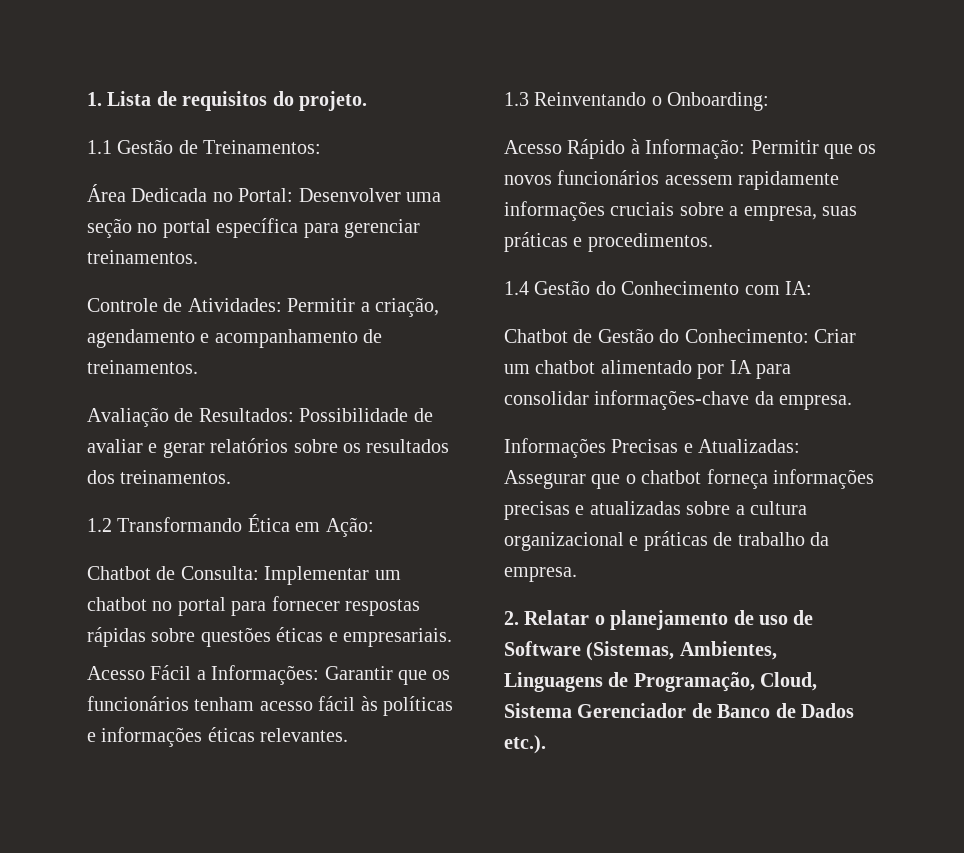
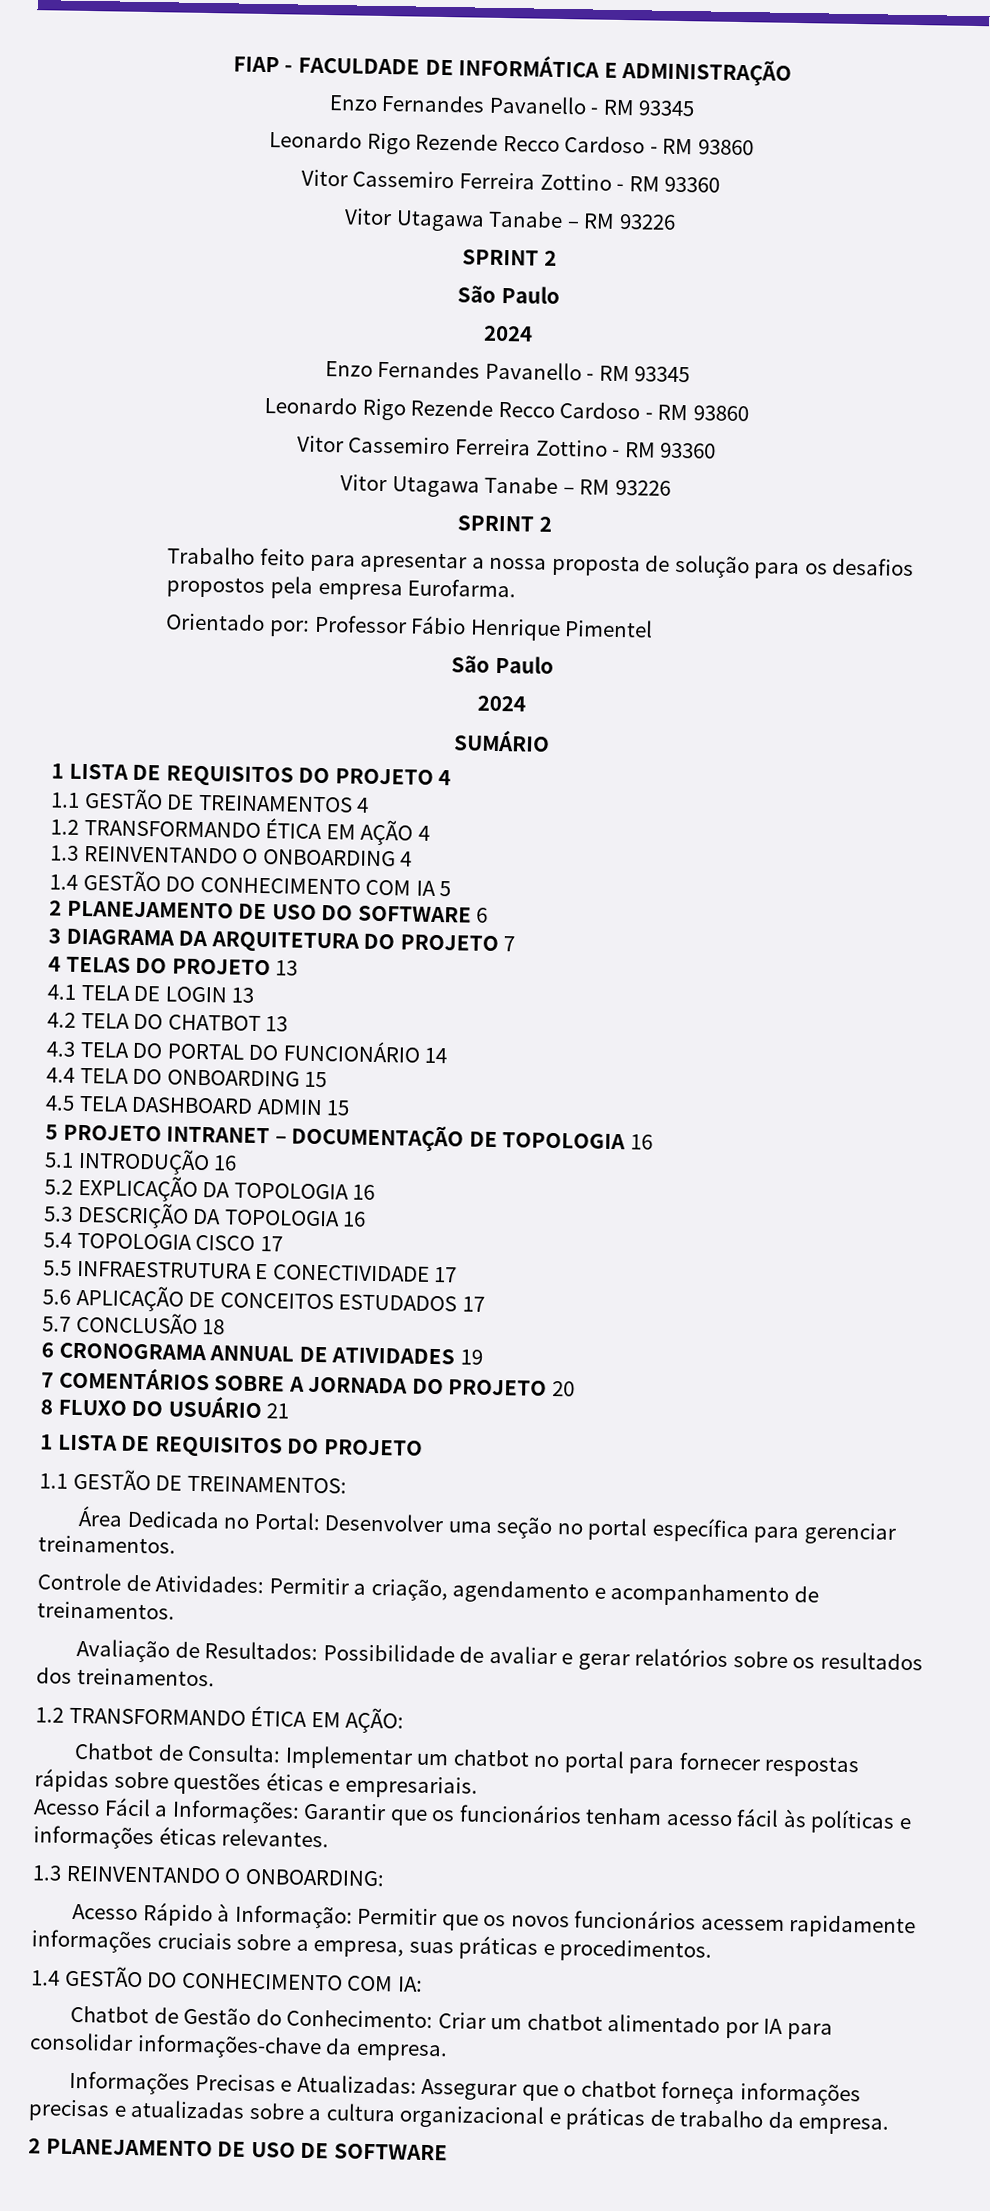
[87,91,367,111] [87,139,322,154] 1. Lista de requisitos do projeto. // 1.1 Gestão de Treinamentos: -> [232,54,793,87] [328,94,696,117] [269,131,754,156] [300,169,721,193] [344,208,676,232] [462,249,557,266] [457,285,560,304] [483,325,533,342] [324,360,691,383] [264,397,749,422] [296,435,717,459] [340,474,671,498] [457,515,552,532] [167,546,915,580] [166,576,517,601] [166,613,654,642] [451,655,554,674] [477,695,526,712] [453,729,550,752] [51,763,452,787] [50,788,370,813] [50,818,430,846] [50,845,413,867] [49,869,452,897] [49,900,489,923] [48,928,516,953] [48,956,299,976] [47,984,255,1003] [47,1012,289,1032] [46,1040,448,1064] [46,1067,328,1088] [45,1095,351,1116] [45,1123,653,1153] [44,1147,238,1176] [44,1174,376,1202] [43,1201,367,1229] [43,1232,283,1252] [43,1260,458,1283] [42,1284,485,1312] [42,1311,226,1335] [41,1342,483,1365] [41,1366,575,1397] [40,1395,290,1419] [40,1434,423,1458] [39,1468,347,1494] FIAP - FACULDADE DE INFORMÁTICA E ADMINISTRAÇÃO // Enzo Fernandes Pavanello - RM 93345 // Leonardo Rigo Rezende Recco Cardoso - RM 93860 // Vitor Cassemiro Ferreira Zottino - RM 93360 // Vitor Utagawa Tanabe – RM 93226 // SPRINT 2 // São Paulo // 2024 // Enzo Fernandes Pavanello - RM 93345 // Leonardo Rigo Rezende Recco Cardoso - RM 93860 // Vitor Cassemiro Ferreira Zottino - RM 93360 // Vitor Utagawa Tanabe – RM 93226 // SPRINT 2 // Trabalho feito para apresentar a nossa proposta de solução para os desafios propostos pela empresa Eurofarma. // Orientado por: Professor Fábio Henrique Pimentel // São Paulo // 2024 // SUMÁRIO // 1 LISTA DE REQUISITOS DO PROJETO 4 // 1.1 GESTÃO DE TREINAMENTOS 4 // 1.2 TRANSFORMANDO ÉTICA EM AÇÃO 4 // 1.3 REINVENTANDO O ONBOARDING 4 // 1.4 GESTÃO DO CONHECIMENTO COM IA 5 // 2 PLANEJAMENTO DE USO DO SOFTWARE 6 // 3 DIAGRAMA DA ARQUITETURA DO PROJETO 7 // 4 TELAS DO PROJETO 13 // 4.1 TELA DE LOGIN 13 // 4.2 TELA DO CHATBOT 13 // 4.3 TELA DO PORTAL DO FUNCIONÁRIO 14 // 4.4 TELA DO ONBOARDING 15 // 4.5 TELA DASHBOARD ADMIN 15 // 5 PROJETO INTRANET – DOCUMENTAÇÃO DE TOPOLOGIA 16 // 5.1 INTRODUÇÃO 16 // 5.2 EXPLICAÇÃO DA TOPOLOGIA 16 // 5.3 DESCRIÇÃO DA TOPOLOGIA 16 // 5.4 TOPOLOGIA CISCO 17 // 5.5 INFRAESTRUTURA E CONECTIVIDADE 17 // 5.6 APLICAÇÃO DE CONCEITOS ESTUDADOS 17 // 5.7 CONCLUSÃO 18 // 6 CRONOGRAMA ANNUAL DE ATIVIDADES 19 // 7 COMENTÁRIOS SOBRE A JORNADA DO PROJETO 20 // 8 FLUXO DO USUÁRIO 21 // 1 LISTA DE REQUISITOS DO PROJETO // 1.1 GESTÃO DE TREINAMENTOS:
[117,514,374,537] Transformando Ética em Ação: -> [68,1705,405,1734] TRANSFORMANDO ÉTICA EM AÇÃO:
[534,92,770,111] Reinventando o Onboarding: -> [65,1865,385,1887] REINVENTANDO O ONBOARDING:
[534,280,780,295] Gestão do Conhecimento com -> [64,1965,394,1992] GESTÃO DO CONHECIMENTO COM
[504,610,814,630] [504,641,777,661] [504,672,818,692] [504,703,854,718] [504,735,546,754] 2. Relatar o planejamento de uso de Software (Sistemas, Ambientes, Linguagens de Programação, Cloud, Sistema Gerenciador de Banco de Dados etc.). -> [28,2138,448,2161] 2 PLANEJAMENTO DE USO DE SOFTWARE

